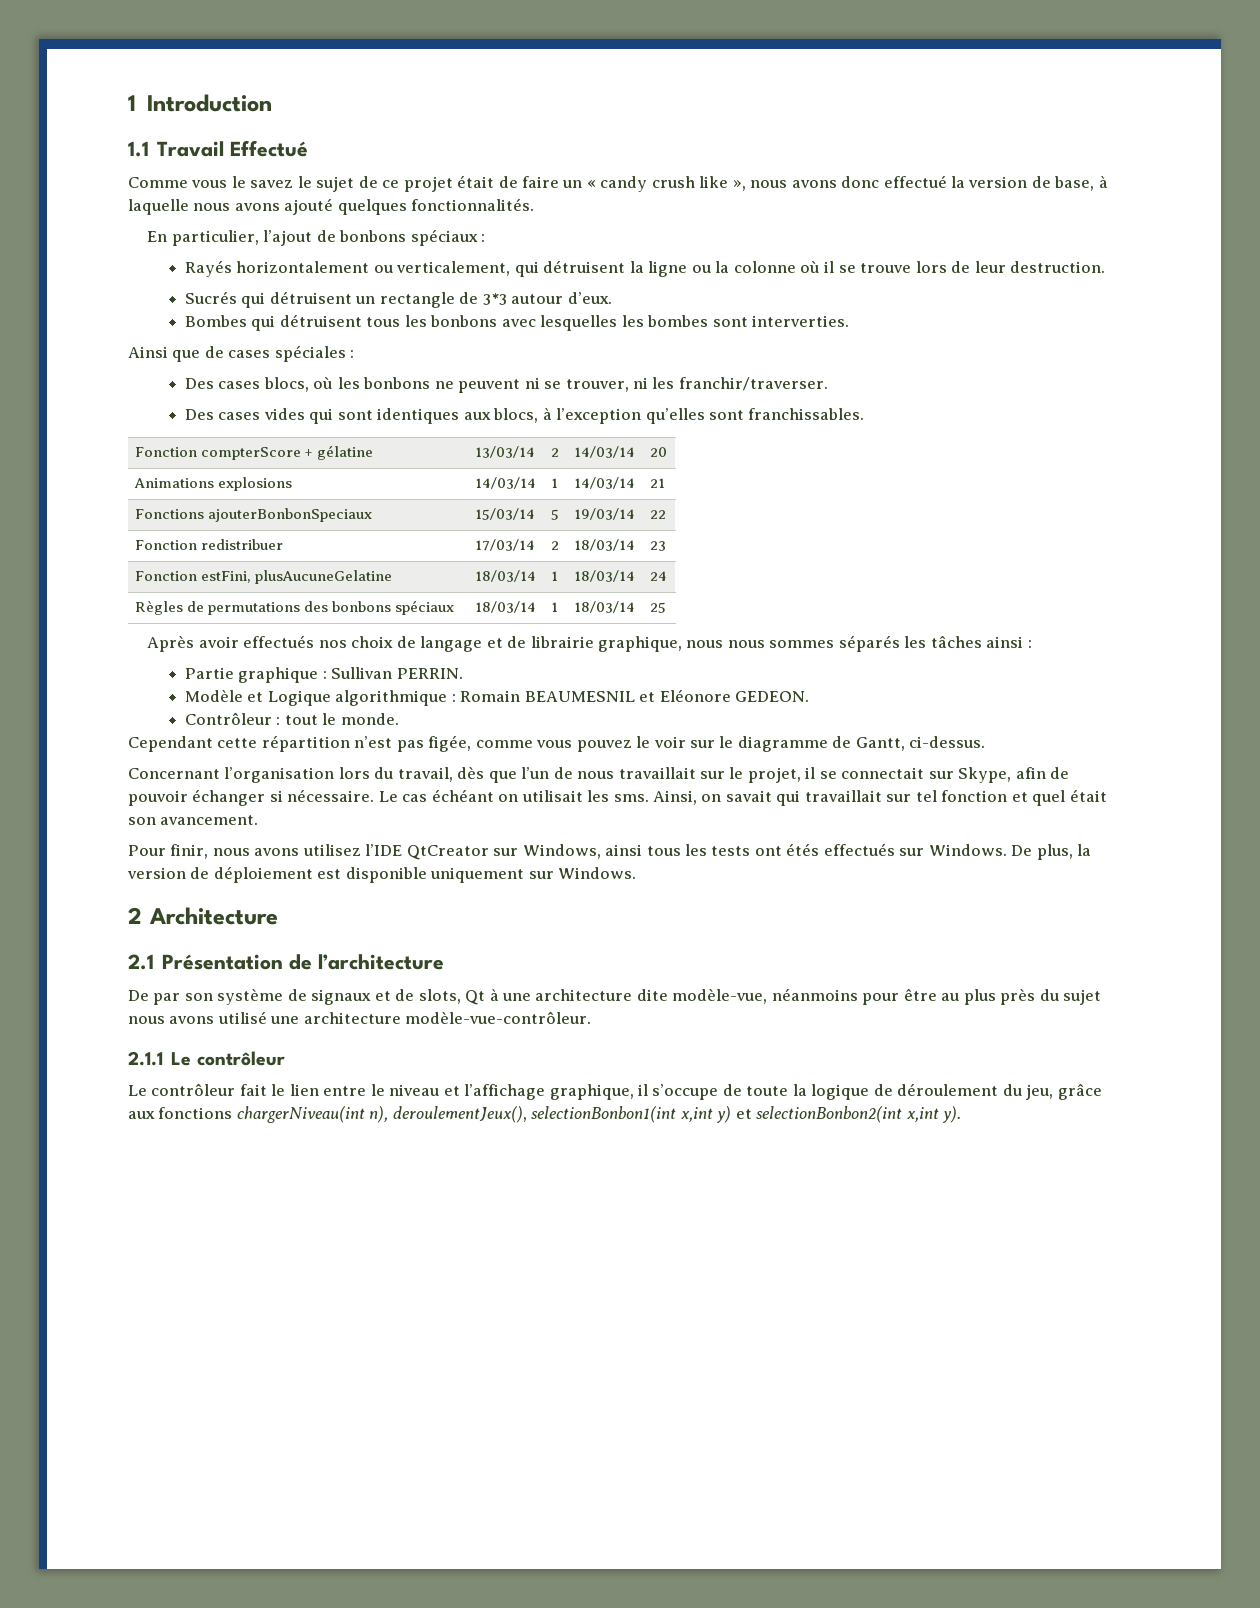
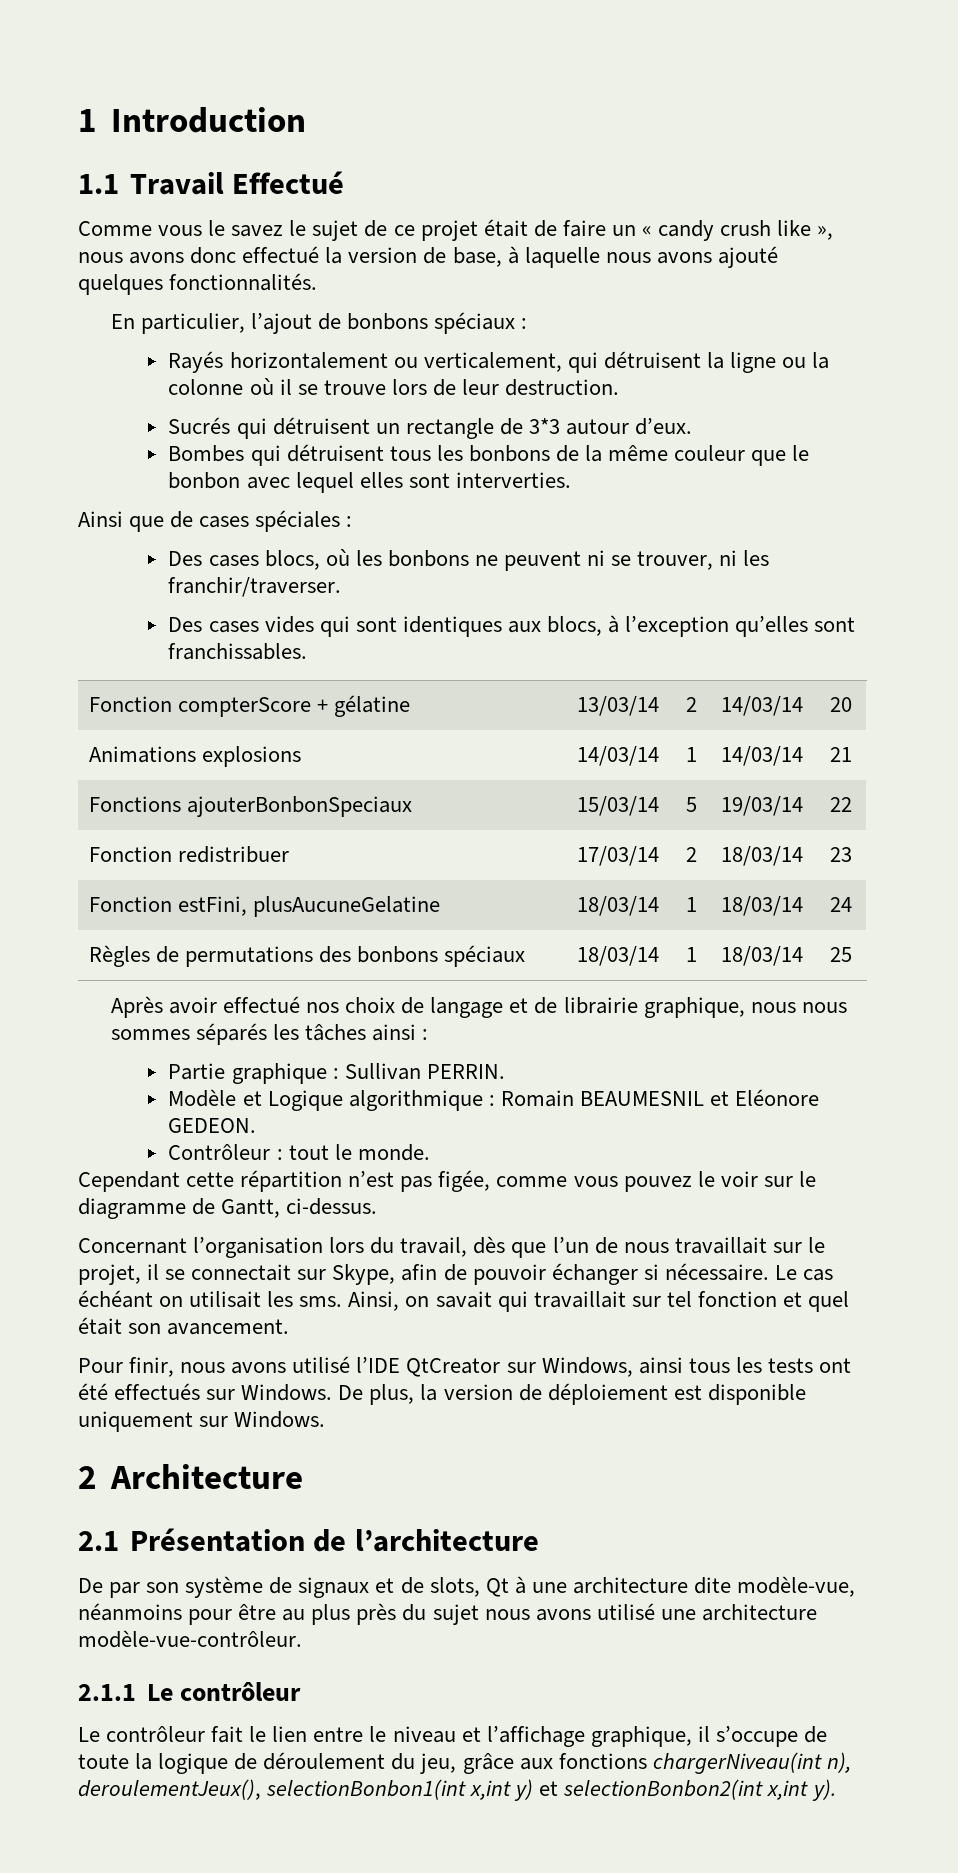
[501,315,709,331] avec lesquelles les bombes -> [555,445,810,466] [168,472,403,493] de la même couleur que le bonbon avec lequel elles
[243,635,315,648] effectués -> [223,996,301,1013] effectué
[302,844,361,856] utilisez -> [292,1356,351,1373] utilisé
[786,843,820,856] étés -> [78,1383,108,1400] été

